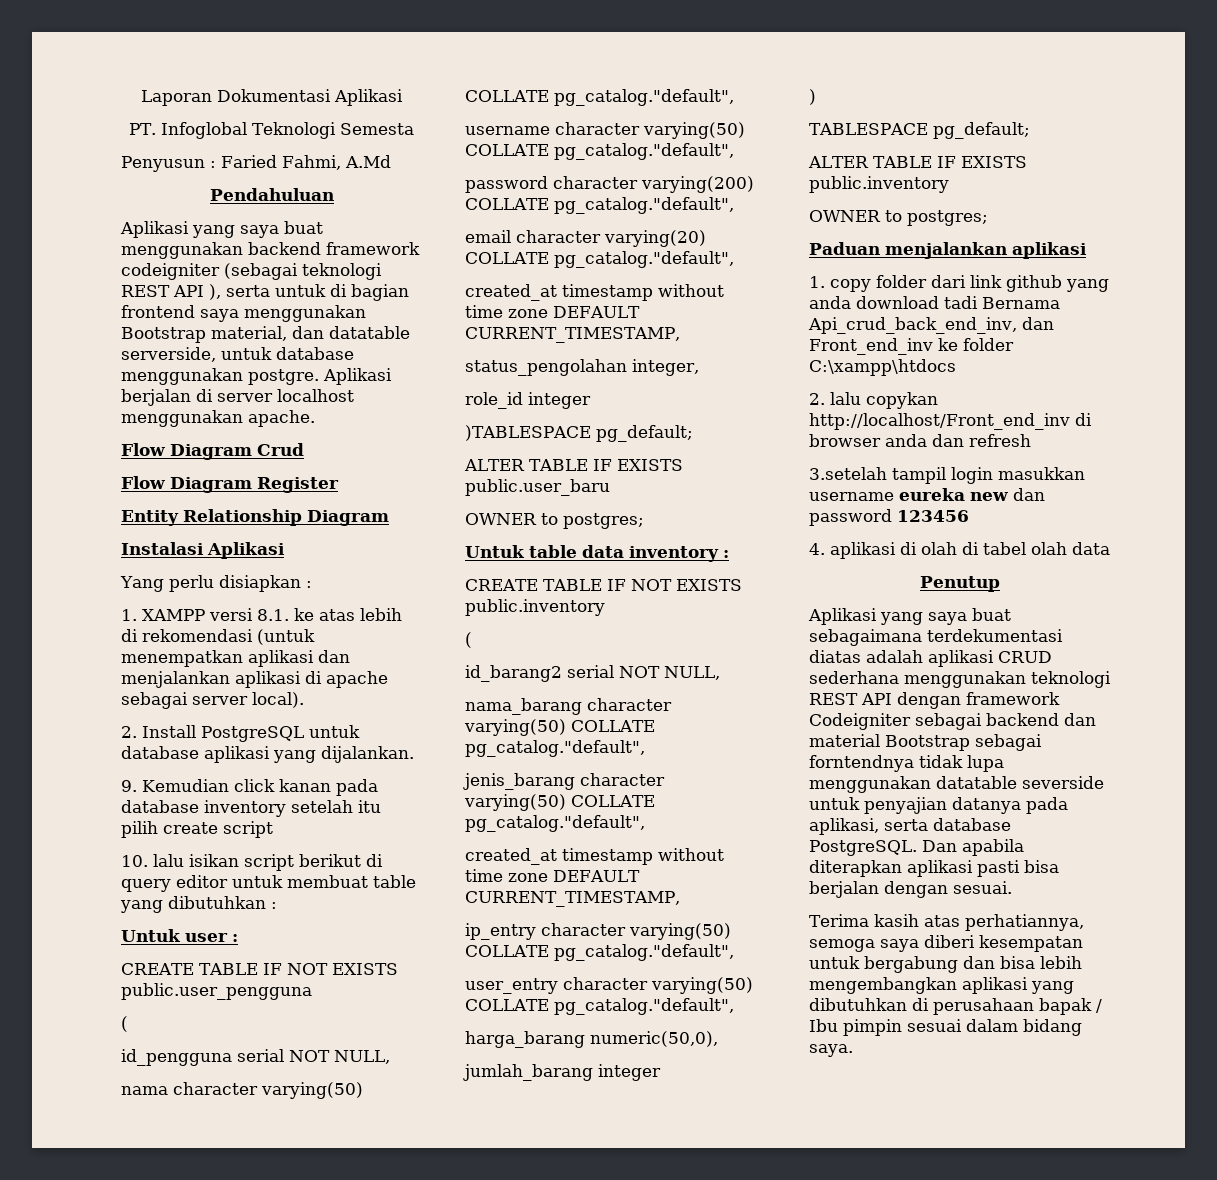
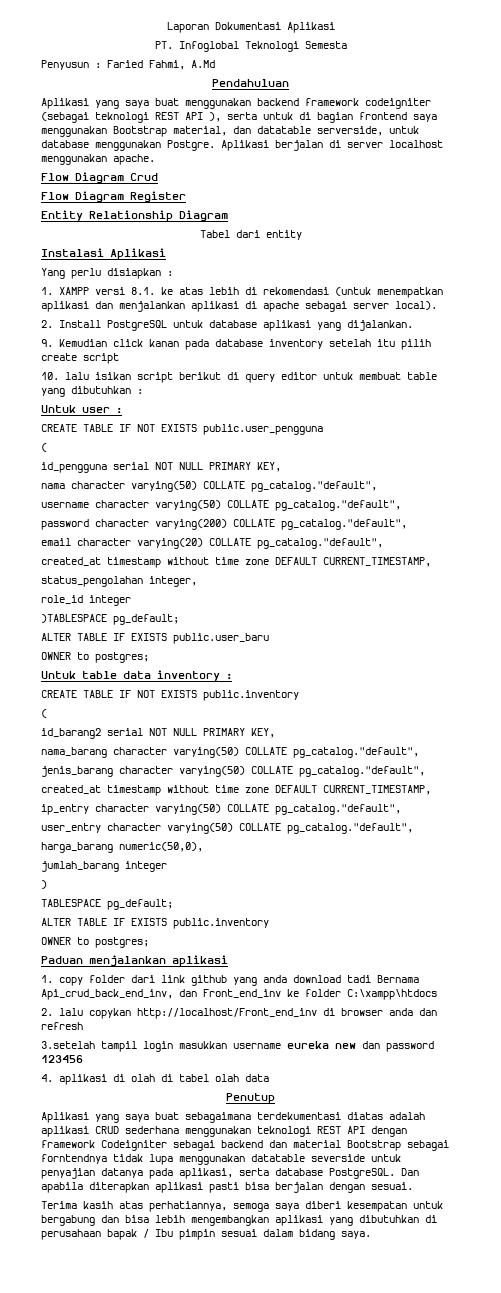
[248,369,319,385] postgre. -> [167,140,215,151] Postgre.
(389, 518) none -> [199,230,302,240] // Tabel dari entity
[334,1050,390,1064] NULL, -> [179,462,281,472] NULL PRIMARY KEY,
[664,666,720,680] NULL, -> [173,728,275,738] NULL PRIMARY KEY,

